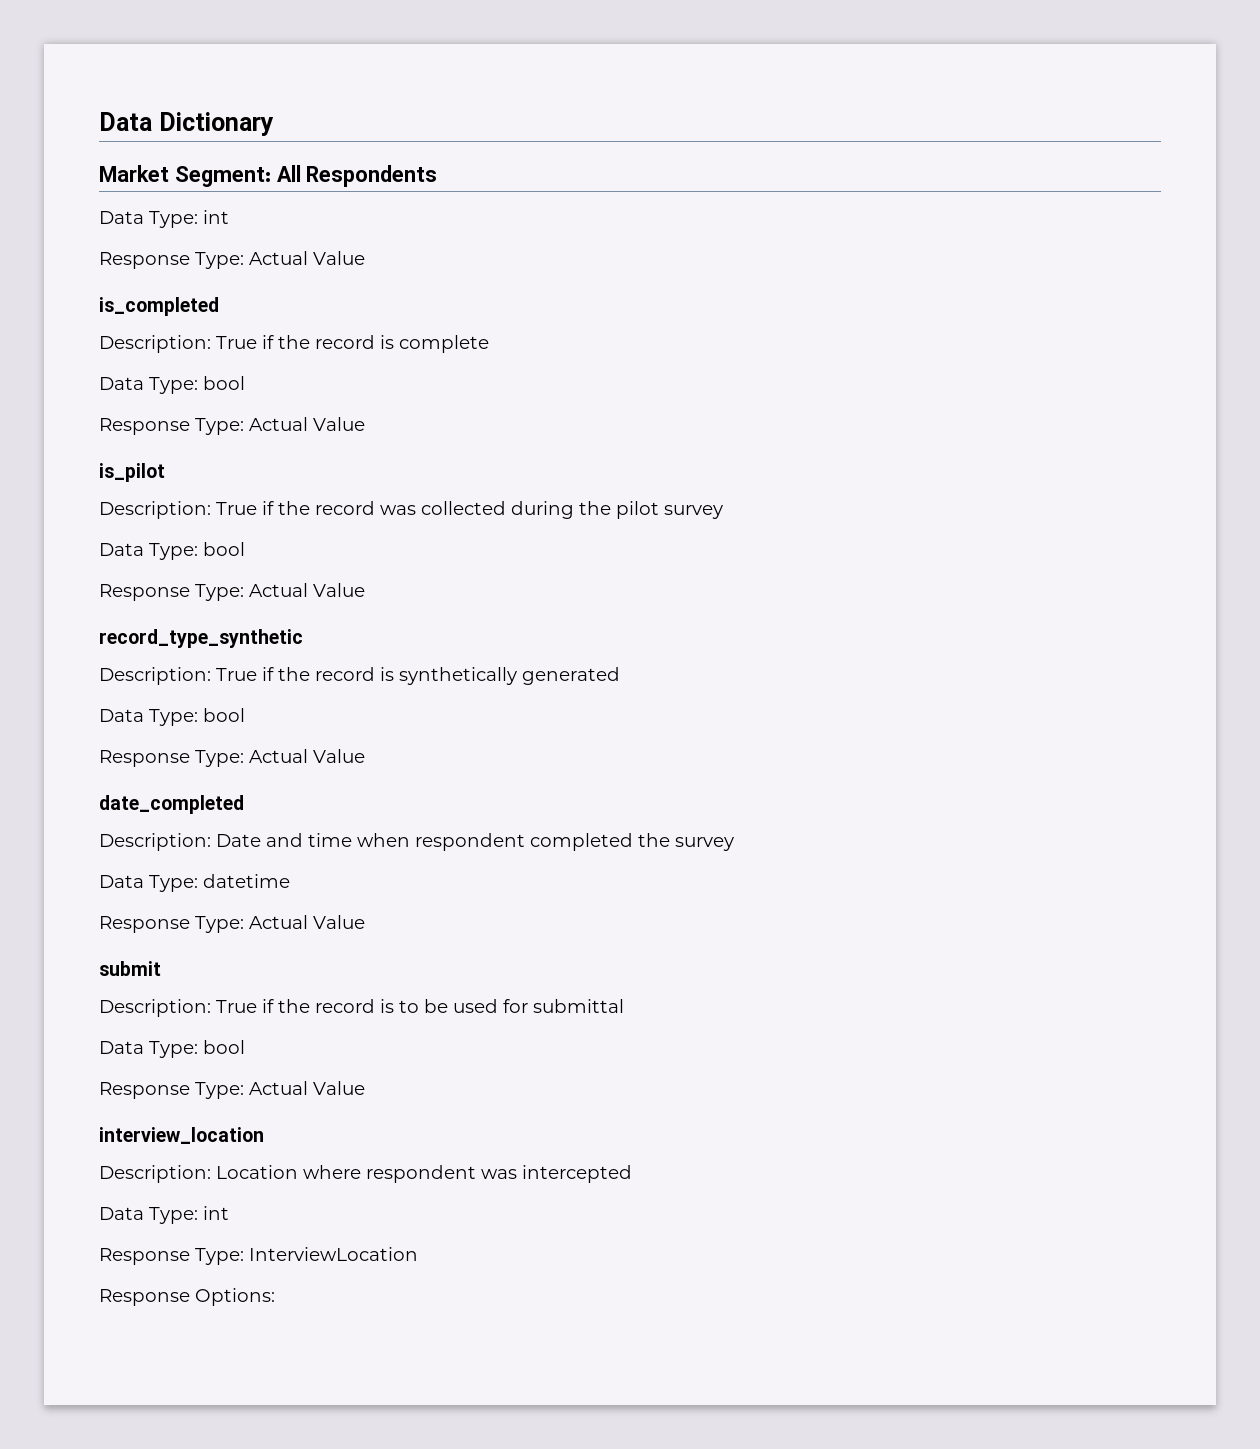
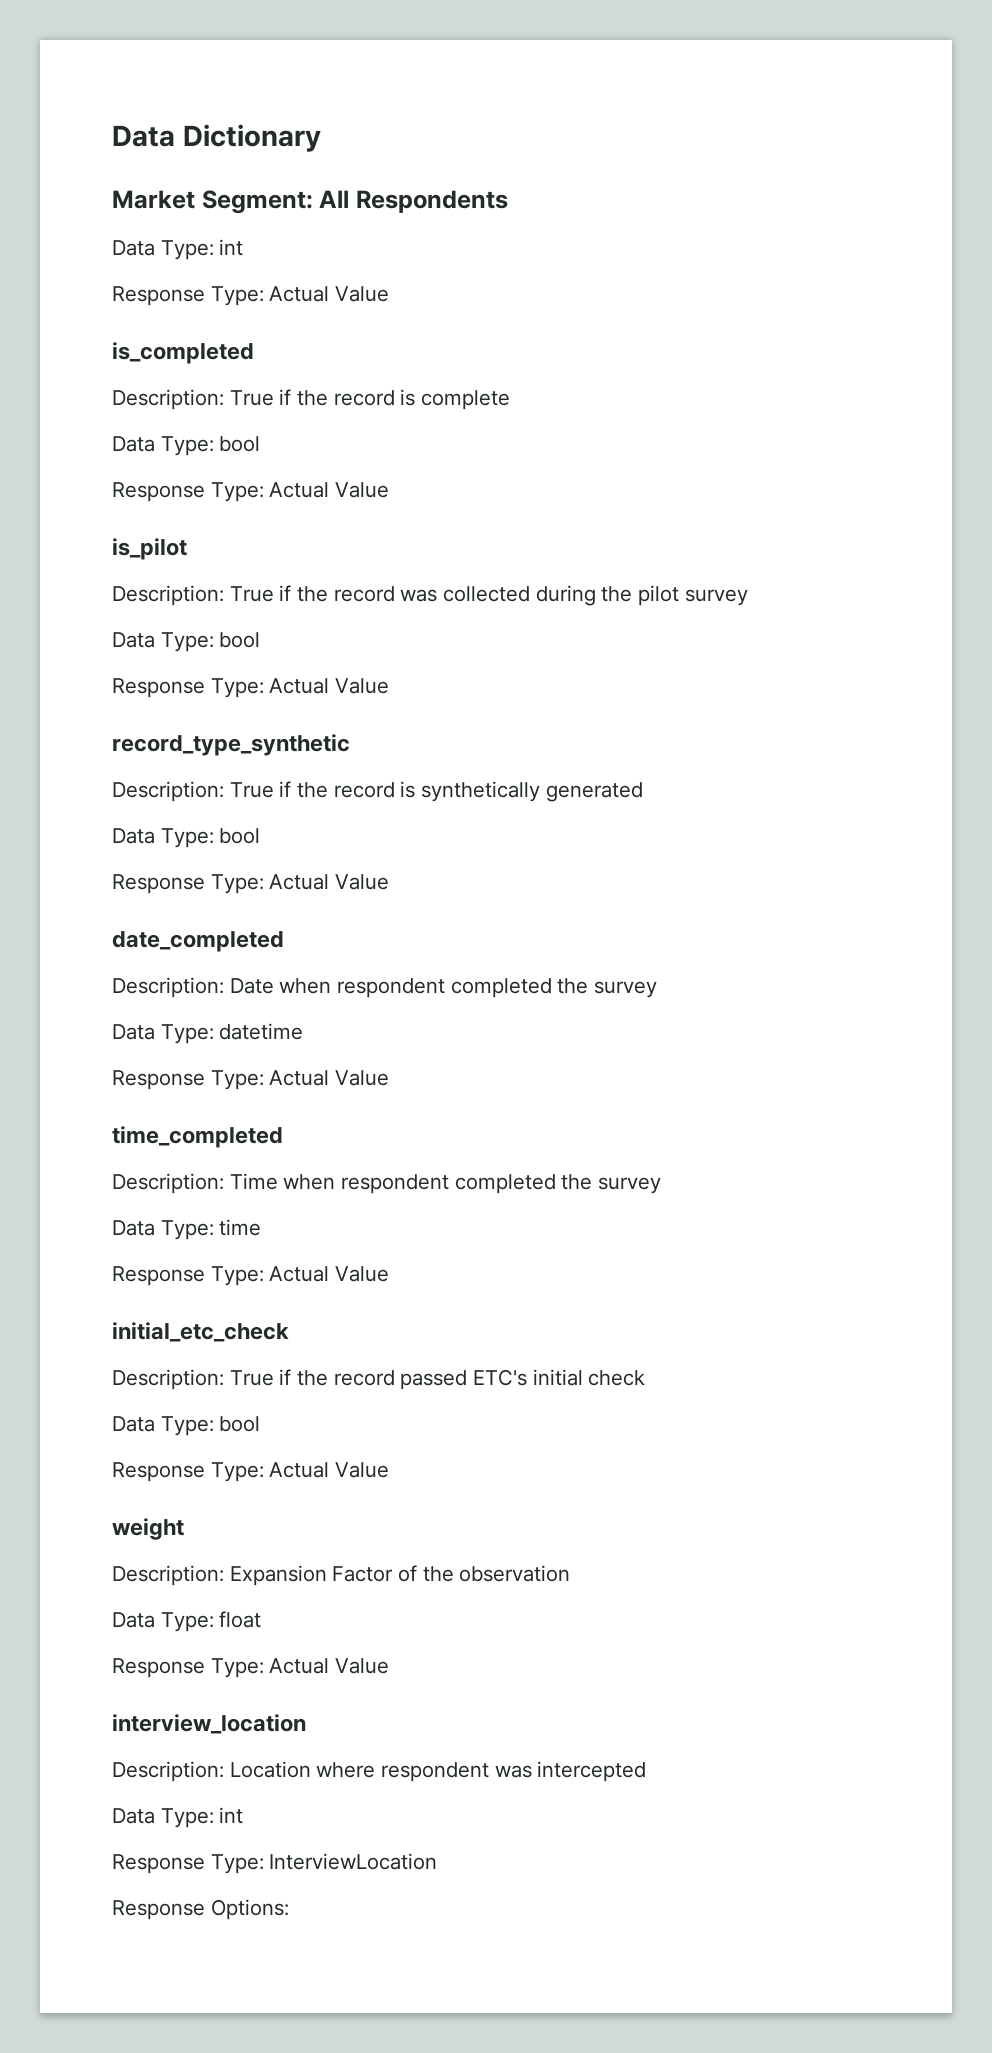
[266,833,352,847] and time -> (274, 986) none
[99,961,161,976] [99,999,624,1017] [99,1040,245,1058] [99,1081,365,1099] submit // Description: True if the record is to be used for submittal // Data Type: bool // Response Type: Actual Value -> [112,1126,283,1148] [112,1173,662,1194] [112,1219,262,1240] [112,1266,390,1286] [112,1322,289,1342] [112,1369,646,1390] [112,1416,261,1436] [112,1462,390,1482] [112,1518,184,1540] [112,1565,571,1586] [112,1611,262,1632] [112,1658,390,1678] time_completed // Description: Time when respondent completed the survey // Data Type: time // Response Type: Actual Value // initial_etc_check // Description: True if the record passed ETC's initial check // Data Type: bool // Response Type: Actual Value // weight // Description: Expansion Factor of the observation // Data Type: float // Response Type: Actual Value

